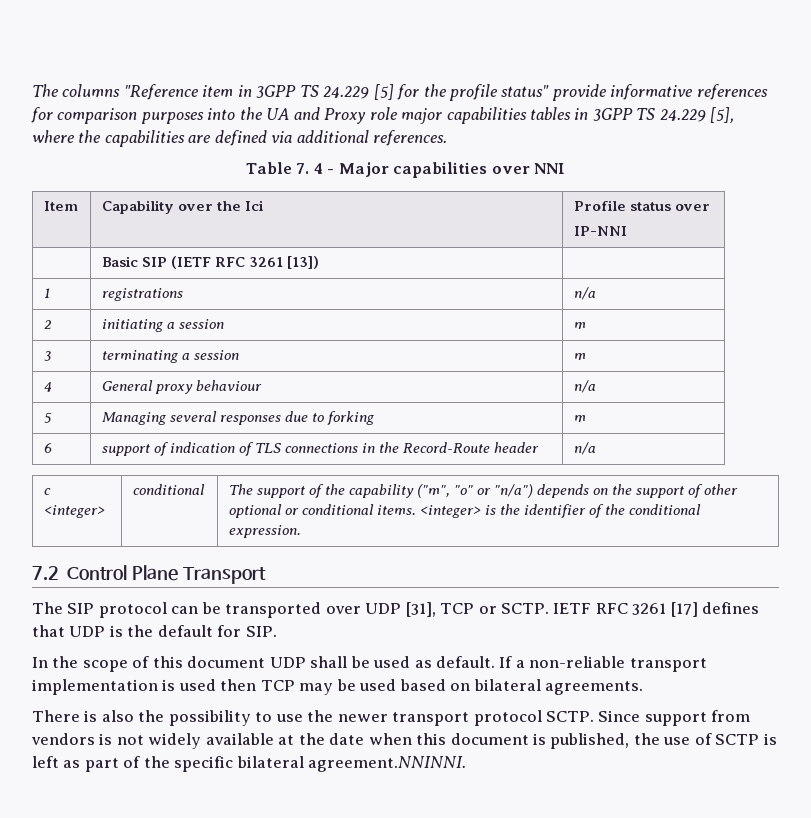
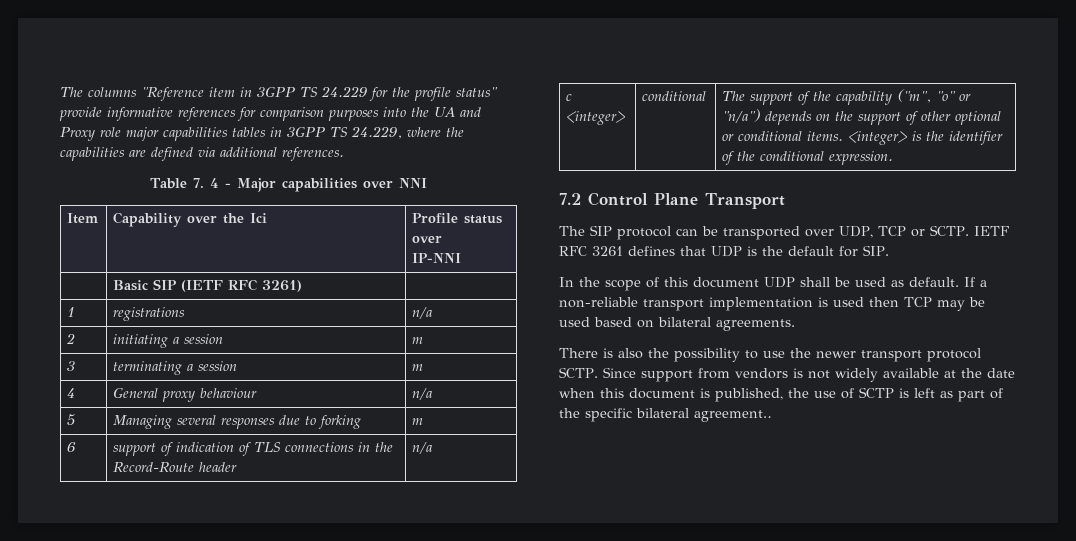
[373,84,394,100] [5] -> (367, 91) none
[659,107,735,123] 24.229 [5], -> [351,126,402,139] 24.229,
[248,256,319,269] 3261 [13]) -> [262,280,303,292] 3261)
[365,602,436,617] UDP [31], -> [839,226,873,238] UDP,
[670,602,698,617] [17] -> (623, 251) none
[308,756,467,772] agreement.NNINNI. -> [694,410,772,422] agreement..

